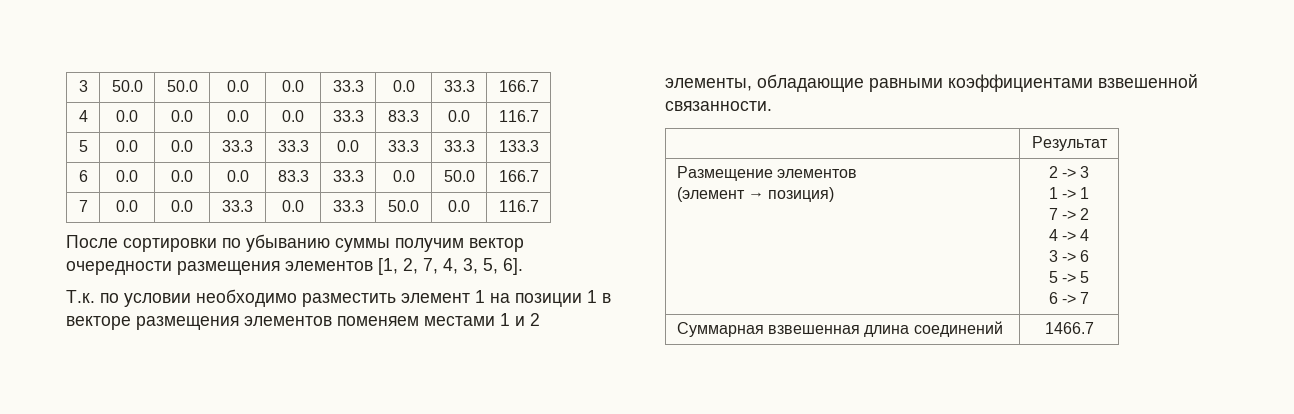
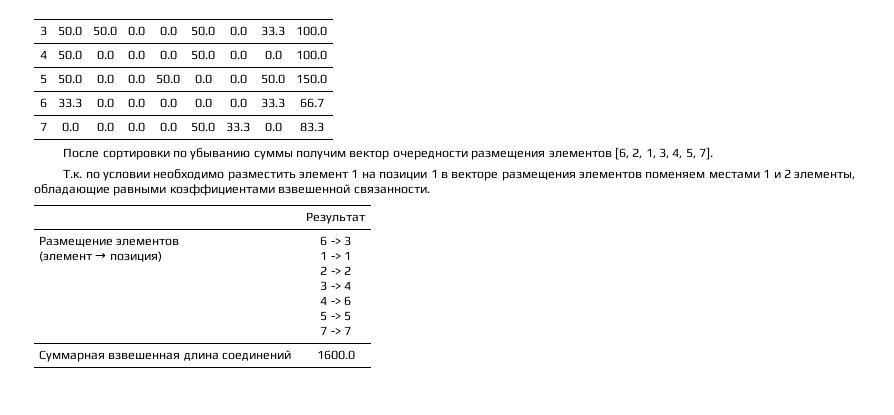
[332,80,364,92] [392,80,415,92] [443,80,475,92] [498,80,539,92] [78,110,88,122] 33.3 | 0.0 | 33.3 | 166.7 // 4 -> [191,26,215,36] [229,26,247,36] [261,26,285,36] [296,26,327,36] [40,50,47,59] [58,50,82,60] [96,50,114,60] [128,50,145,60] [159,50,177,60] [191,50,215,60] [229,50,247,60] [264,50,282,60] [296,50,327,60] [40,74,47,84] [58,74,82,84] [96,74,114,84] [128,74,145,84] [156,74,180,84] [194,74,212,84] [229,74,247,84] [261,74,285,84] [296,74,327,84] [40,98,47,108] [58,98,82,108] [96,98,114,108] 50.0 | 0.0 | 33.3 | 100.0 // 4 | 50.0 | 0.0 | 0.0 | 0.0 | 50.0 | 0.0 | 0.0 | 100.0 // 5 | 50.0 | 0.0 | 0.0 | 50.0 | 0.0 | 0.0 | 50.0 | 150.0 // 6 | 33.3 | 0.0
[388,110,419,122] [448,110,470,122] [498,110,539,122] [78,140,88,152] [116,140,138,152] [171,140,193,152] [222,140,253,152] [277,140,309,152] [337,140,359,152] [388,140,419,152] [443,140,475,152] [498,140,539,152] [78,170,88,182] [116,170,138,182] [171,170,193,182] [226,170,249,182] [277,170,309,182] [332,170,364,182] [392,170,415,182] [443,170,475,182] [498,170,539,182] [78,200,88,212] [116,200,138,212] [171,200,193,212] [222,200,253,212] [282,200,304,212] [332,200,364,212] [388,200,419,212] [448,200,470,212] [498,200,539,212] 83.3 | 0.0 | 116.7 // 5 | 0.0 | 0.0 | 33.3 | 33.3 | 0.0 | 33.3 | 33.3 | 133.3 // 6 | 0.0 | 0.0 | 0.0 | 83.3 | 33.3 | 0.0 | 50.0 | 166.7 // 7 | 0.0 | 0.0 | 33.3 | 0.0 | 33.3 | 50.0 | 0.0 | 116.7 -> [299,98,324,108] [40,122,47,131] [61,122,79,132] [96,122,114,132] [128,122,145,132] [159,122,177,132] [191,122,215,132] [226,122,250,132] [264,122,282,132] [299,122,324,132] 66.7 // 7 | 0.0 | 0.0 | 0.0 | 0.0 | 50.0 | 33.3 | 0.0 | 83.3
[378,258,523,275] [1, 2, 7, 4, 3, 5, 6]. -> [614,147,714,160] [6, 2, 1, 3, 4, 5, 7].
[1048,166,1058,178] 2 -> [320,236,328,246] 6
[1048,208,1058,220] 7 -> [320,266,328,275] 2
[1048,229,1058,241] 4 -> [320,281,328,291] 3
[1048,250,1058,262] 3 -> [320,296,328,305] 4
[1048,292,1058,304] 6 -> [320,326,328,335] 7
[1044,322,1094,334] 1466.7 -> [316,350,355,360] 1600.0

